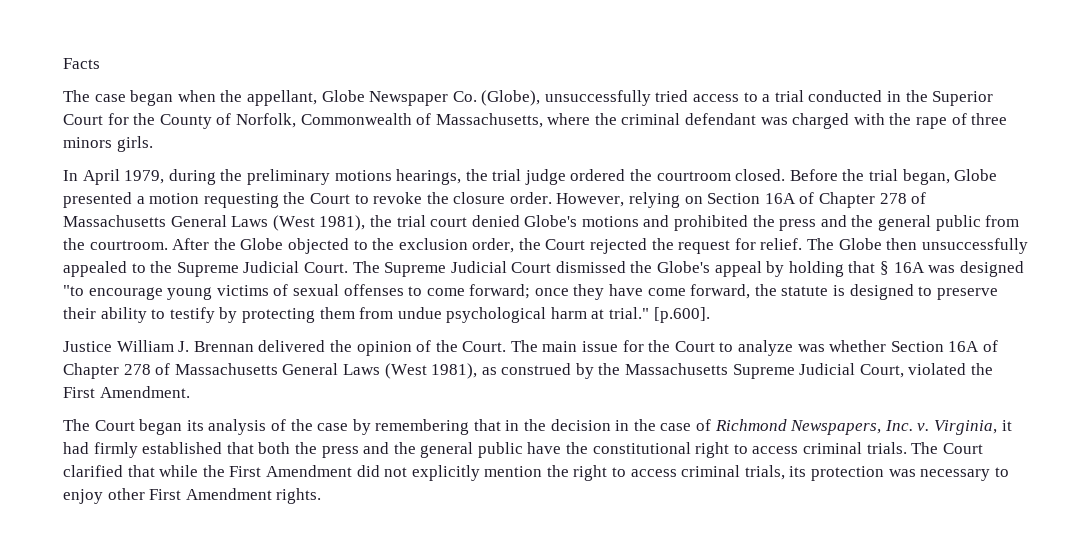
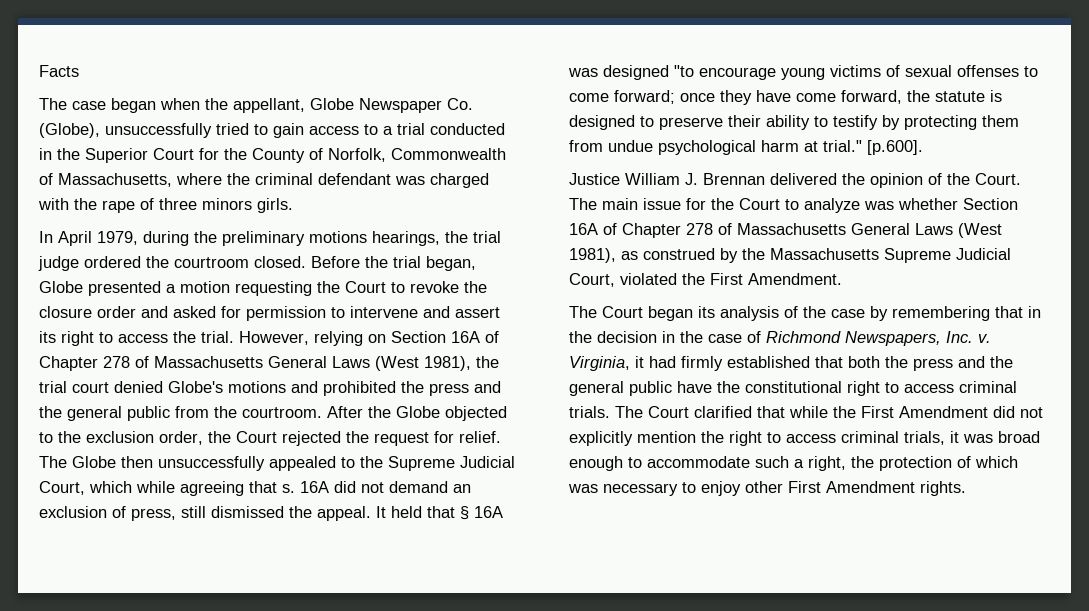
(689, 96) none -> [254,123,304,138] to gain
[509,192,552,204] order. -> [97,306,500,321] [39,331,234,346] order and asked for permission to intervene and assert its right to access the trial.
[303,261,844,277] Court. The Supreme Judicial Court dismissed the Globe's appeal by holding -> [39,481,471,496] [39,506,422,521] Court, which while agreeing that s. 16A did not demand an exclusion of press, still dismissed the appeal. It held
[789,466,885,481] its protection -> [950,431,1040,443] [569,456,1018,471] it was broad enough to accommodate such a right, the protection of which

